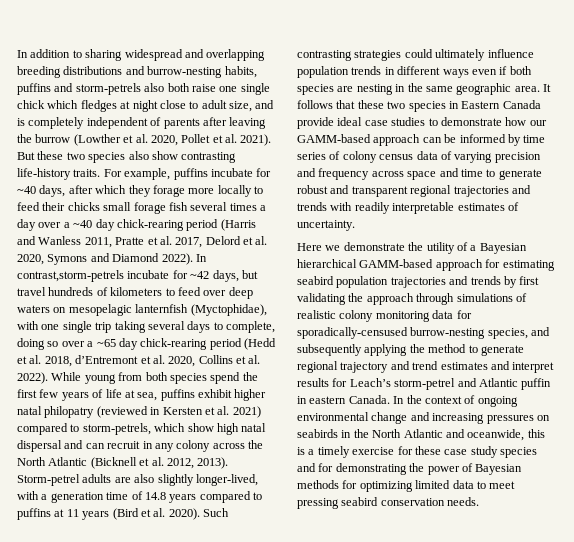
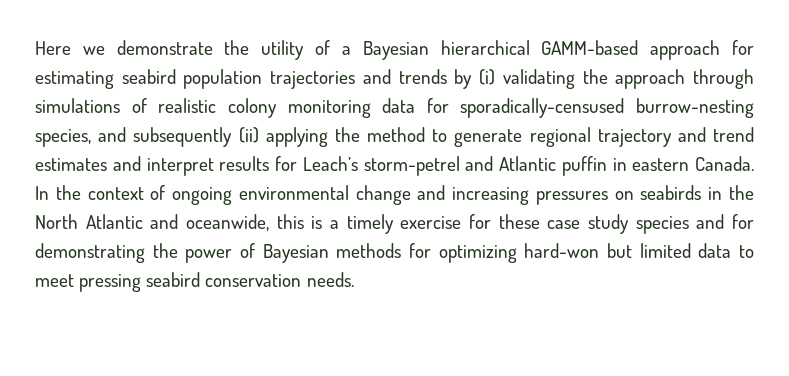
[17,49,266,61] [17,66,257,78] [17,83,270,95] [17,100,275,112] [17,117,267,129] [17,134,272,146] [17,151,237,163] [17,168,272,180] [17,185,263,197] [17,202,266,214] [17,219,256,231] [17,236,268,248] [17,253,207,265] [17,270,258,282] [17,287,253,299] [17,304,267,316] [17,321,275,333] [17,338,276,350] [17,355,261,367] [17,372,258,384] [17,389,267,401] [17,406,261,418] [17,423,267,435] [17,440,263,452] [17,457,229,469] [17,474,258,486] [17,491,262,503] [17,508,229,520] [297,49,534,61] [297,66,532,78] [297,83,551,95] [297,100,541,112] [297,117,547,129] [297,134,546,146] [297,151,541,163] [297,168,542,180] [297,185,531,197] [297,202,519,214] [297,220,355,231] In addition to sharing widespread and overlapping breeding distributions and burrow-nesting habits, puffins and storm-petrels also both raise one single chick which fledges at night close to adult size, and is completely independent of parents after leaving the burrow (Lowther et al. 2020, Pollet et al. 2021). But these two species also show contrasting life-history traits. For example, puffins incubate for ~40 days, after which they forage more locally to feed their chicks small forage fish several times a day over a ~40 day chick-rearing period (Harris and Wanless 2011, Pratte et al. 2017, Delord et al. 2020, Symons and Diamond 2022). In contrast,storm-petrels incubate for ~42 days, but travel hundreds of kilometers to feed over deep waters on mesopelagic lanternfish (Myctophidae), with one single trip taking several days to complete, doing so over a ~65 day chick-rearing period (Hedd et al. 2018, d’Entremont et al. 2020, Collins et al. 2022). While young from both species spend the first few years of life at sea, puffins exhibit higher natal philopatry (reviewed in Kersten et al. 2021) compared to storm-petrels, which show high natal dispersal and can recruit in any colony across the North Atlantic (Bicknell et al. 2012, 2013). Storm-petrel adults are also slightly longer-lived, with a generation time of 14.8 years compared to puffins at 11 years (Bird et al. 2020). Such contrasting strategies could ultimately influence population trends in different ways even if both species are nesting in the same geographic area. It follows that these two species in Eastern Canada provide ideal case studies to demonstrate how our GAMM-based approach can be informed by time series of colony census data of varying precision and frequency across space and time to generate robust and transparent regional trajectories and trends with readily interpretable estimates of uncertainty. // -> (35, 48) none
[519,276,540,285] first -> [479,69,496,85] (i)
(362, 350) none -> [238,127,259,143] (ii)
(413, 486) none -> [524,243,633,258] hard-won but

